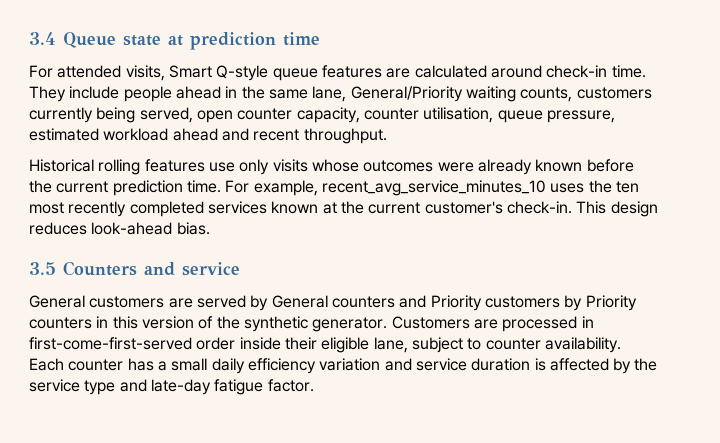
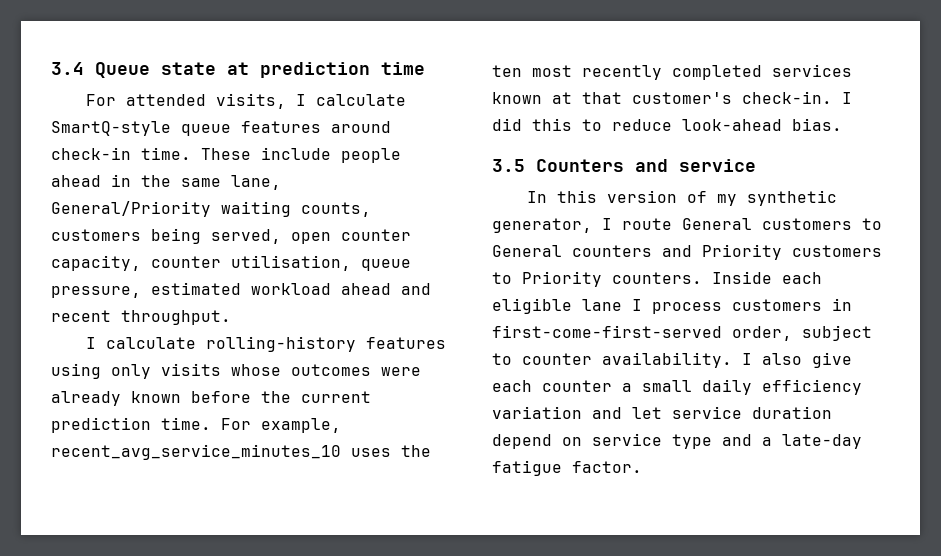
[168,65,487,81] Smart Q-style queue features are calculated -> [295,94,406,106] [51,121,321,136] I calculate SmartQ-style queue features
[29,86,66,102] They -> [201,148,251,160] These
[29,107,93,123] currently -> (141, 235) none
[29,159,235,175] Historical rolling features use -> [85,336,446,352] [51,363,101,379] I calculate rolling-history features using
[340,201,658,217] [29,222,87,235] the current customer's check-in. This design reduces -> [582,91,852,104] [492,118,672,131] that customer's check-in. I did this to reduce
[29,295,269,311] General customers are served by -> [526,190,837,206] [492,218,882,233] In this version of my synthetic generator, I route General customers to
[564,295,637,311] [29,316,594,332] [29,337,621,353] [29,358,154,371] by Priority counters in this version of the synthetic generator. Customers are processed in first-come-first-served order inside their eligible lane, subject to counter availability. Each counter has -> [492,271,822,287] [492,298,852,314] [492,325,872,341] [492,352,852,368] [492,380,612,392] to Priority counters. Inside each eligible lane I process customers in first-come-first-served order, subject to counter availability. I also give each counter
(412, 364) none -> [632,407,662,419] let
[534,358,658,374] is affected by the -> [492,434,582,449] depend on
(147, 385) none -> [762,437,772,446] a

